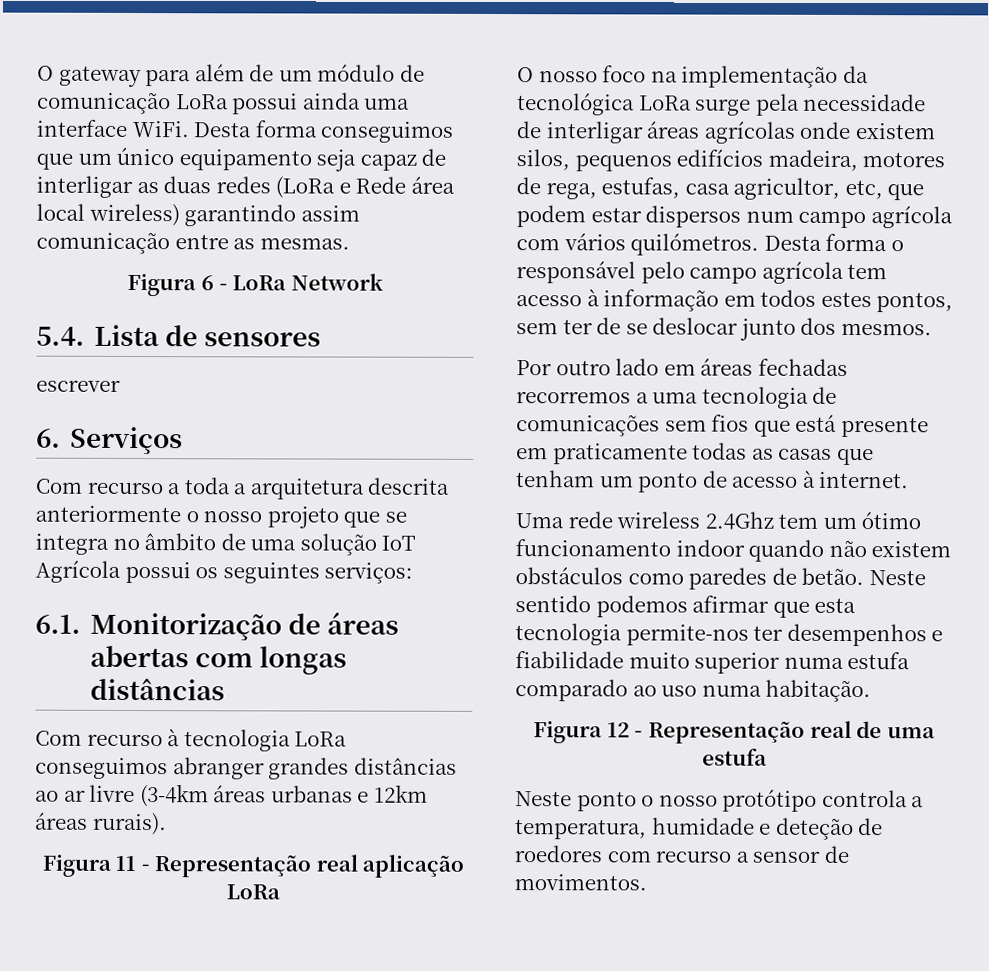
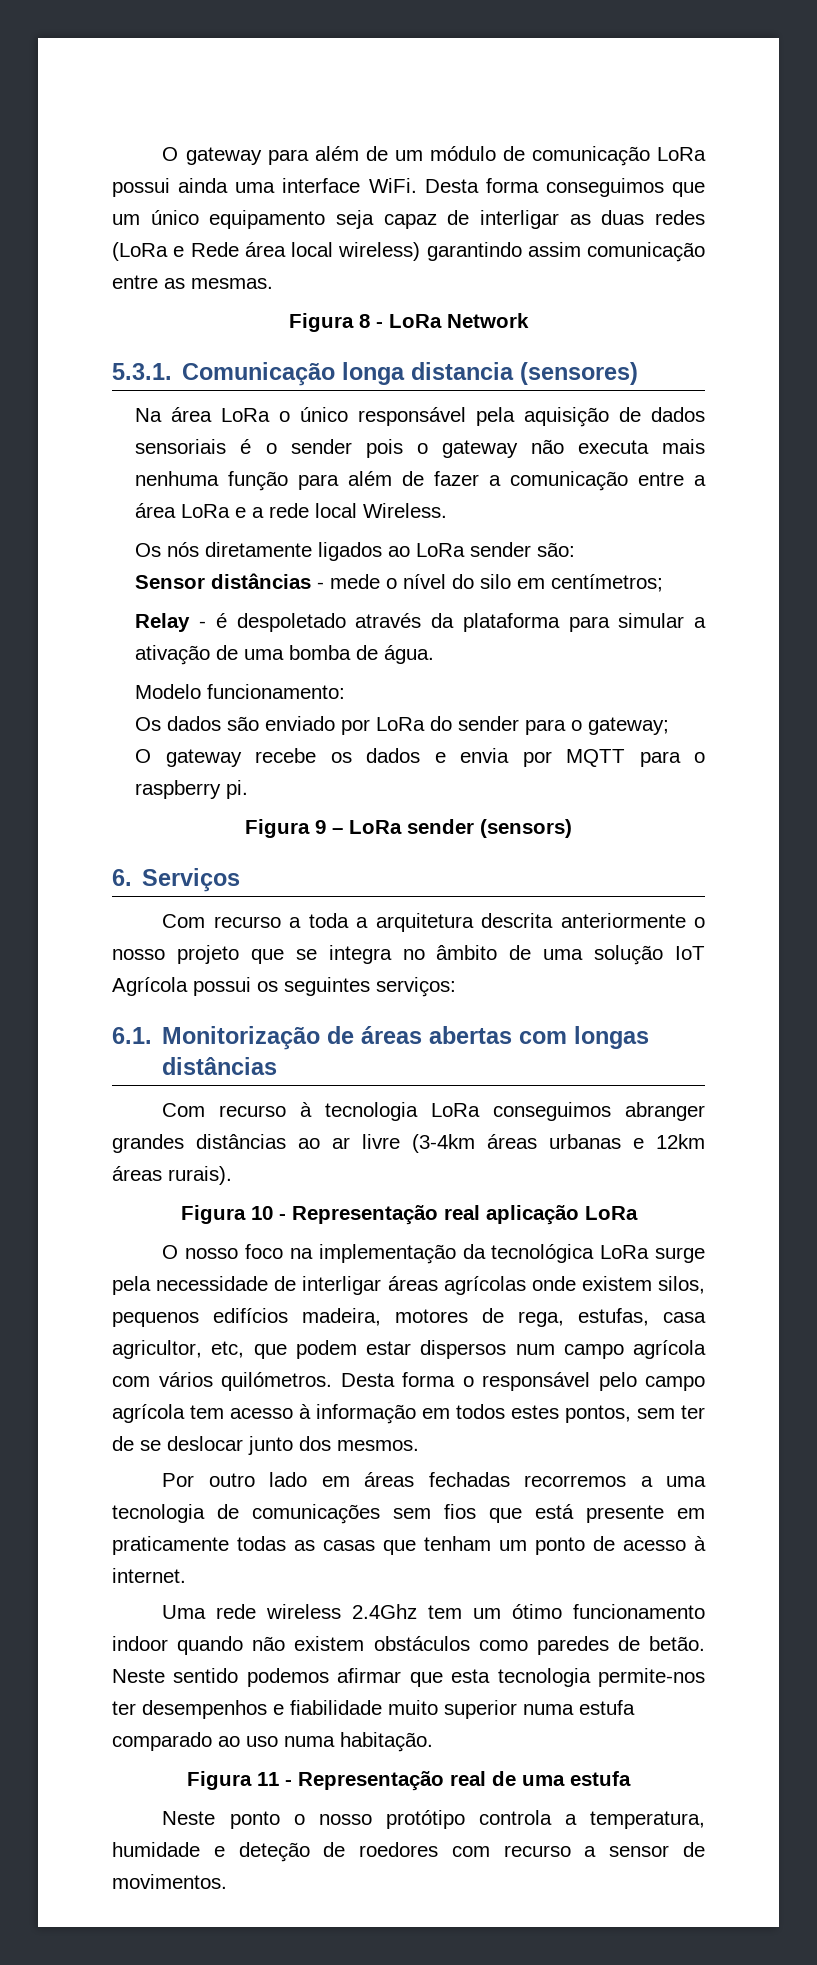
[200,275,214,291] 6 -> [359,314,370,328] 8
[36,324,322,347] [36,379,121,392] 5.4. Lista de sensores // escrever -> [112,362,639,386] [135,407,705,427] [135,439,705,458] [135,471,706,491] [135,503,448,518] [135,542,576,561] [135,573,664,592] [135,613,706,632] [135,645,435,665] [135,684,346,699] [135,716,670,735] [135,748,705,767] [135,780,249,799] [245,819,572,838] 5.3.1. Comunicação longa distancia (sensores) // Na área LoRa o único responsável pela aquisição de dados sensoriais é o sender pois o gateway não executa mais nenhuma função para além de fazer a comunicação entre a área LoRa e a rede local Wireless. // Os nós diretamente ligados ao LoRa sender são: // Sensor distâncias - mede o nível do silo em centímetros; // Relay - é despoletado através da plataforma para simular a ativação de uma bomba de água. // Modelo funcionamento: // Os dados são enviado por LoRa do sender para o gateway; // O gateway recebe os dados e envia por MQTT para o raspberry pi. // Figura 9 – LoRa sender (sensors)
[115,855,137,872] 11 -> [250,1206,273,1220] 10
[606,722,630,738] 12 -> [257,1772,279,1786] 11

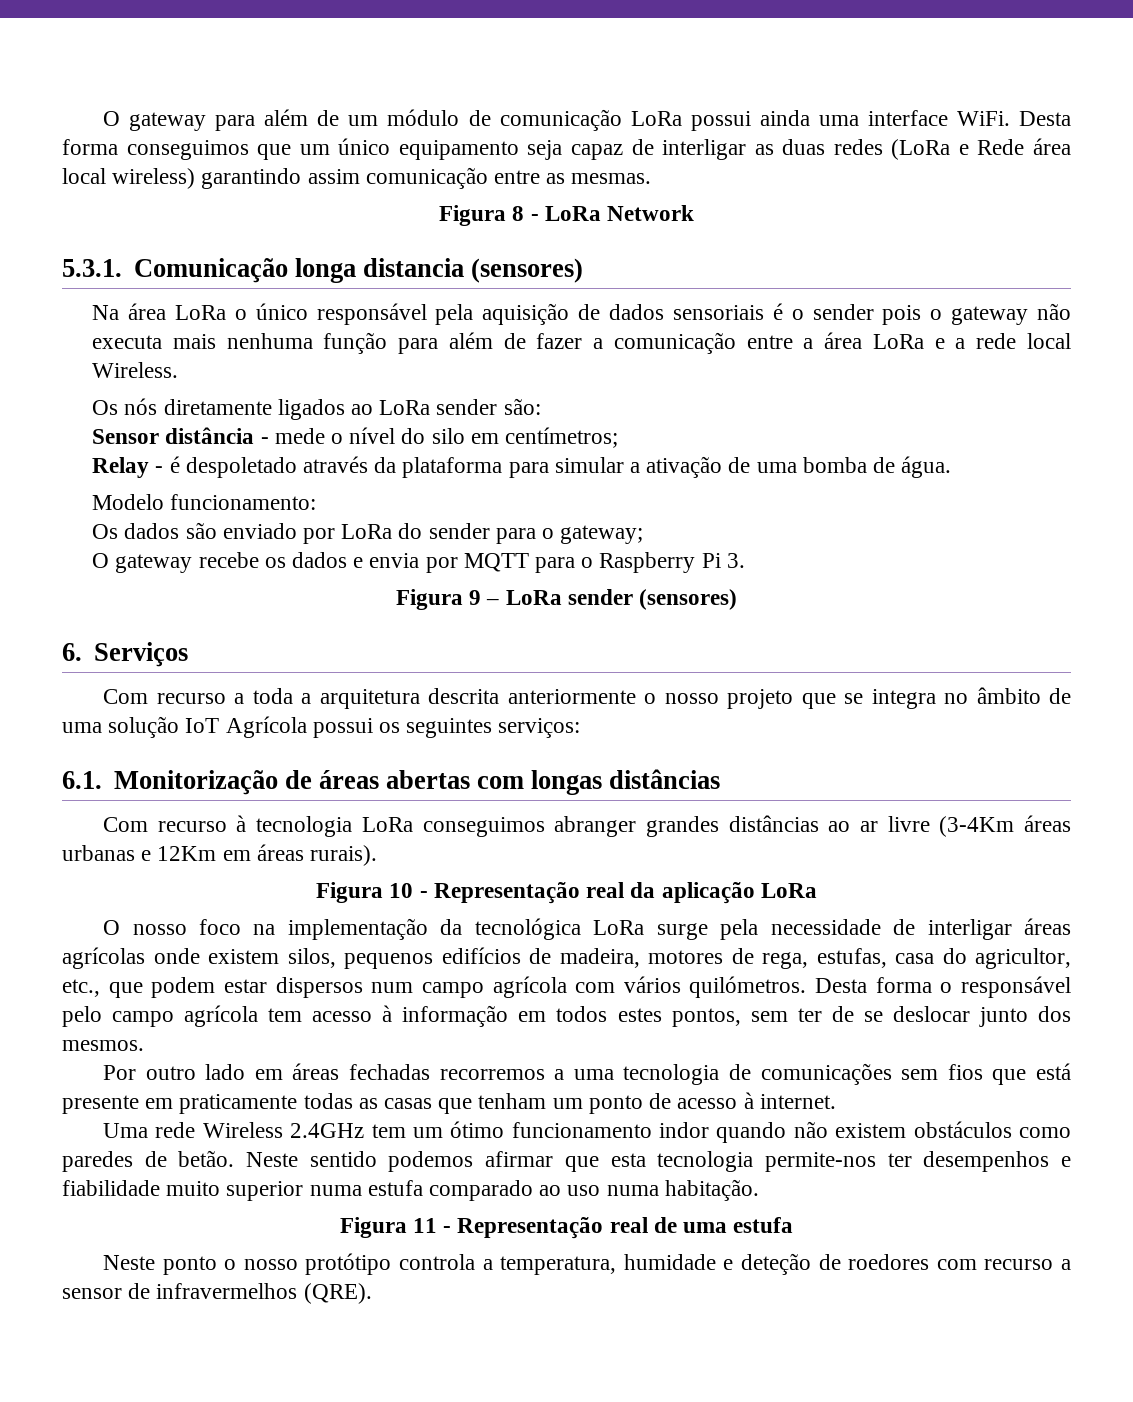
[211,573,312,589] distâncias -> [165,427,255,444] distância
[135,780,249,799] raspberry pi. -> [599,552,745,573] Raspberry Pi 3.
[480,819,572,838] (sensors) -> [639,589,738,610] (sensores)
[412,1134,475,1153] (3-4km -> [939,816,1015,837] (3-4Km
[656,1134,705,1149] 12km -> [157,846,251,861] 12Km em
(480, 1212) none -> [630,882,656,898] da
(288, 1315) none -> [529,948,551,964] de
[112,1340,245,1359] agricultor, etc, -> [942,948,1071,969] [62,979,100,997] do agricultor, etc.,
[266,1604,418,1619] wireless 2.4Ghz -> [202,1122,365,1138] Wireless 2.4GHz
[112,1636,168,1651] indoor -> [659,1122,710,1138] indor
[112,1874,227,1889] movimentos. -> [156,1283,372,1304] infravermelhos (QRE).

